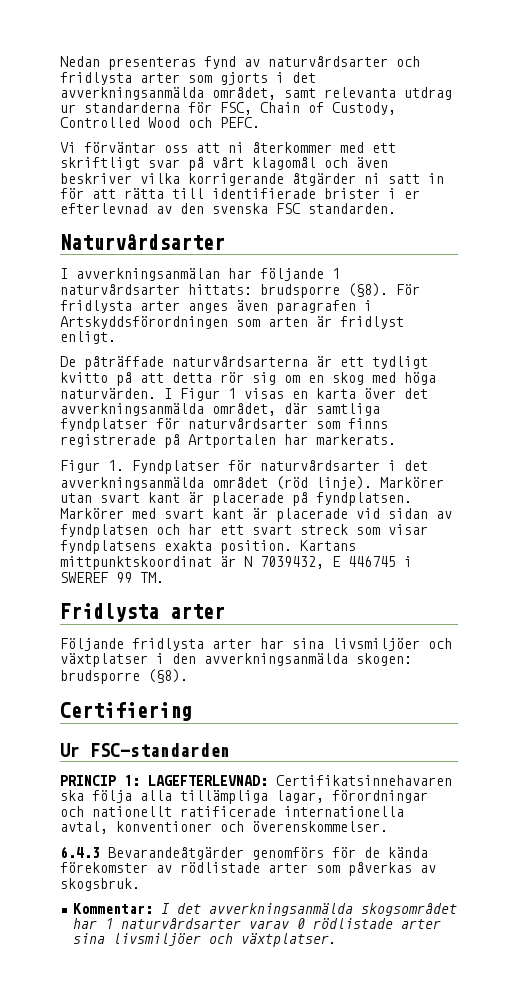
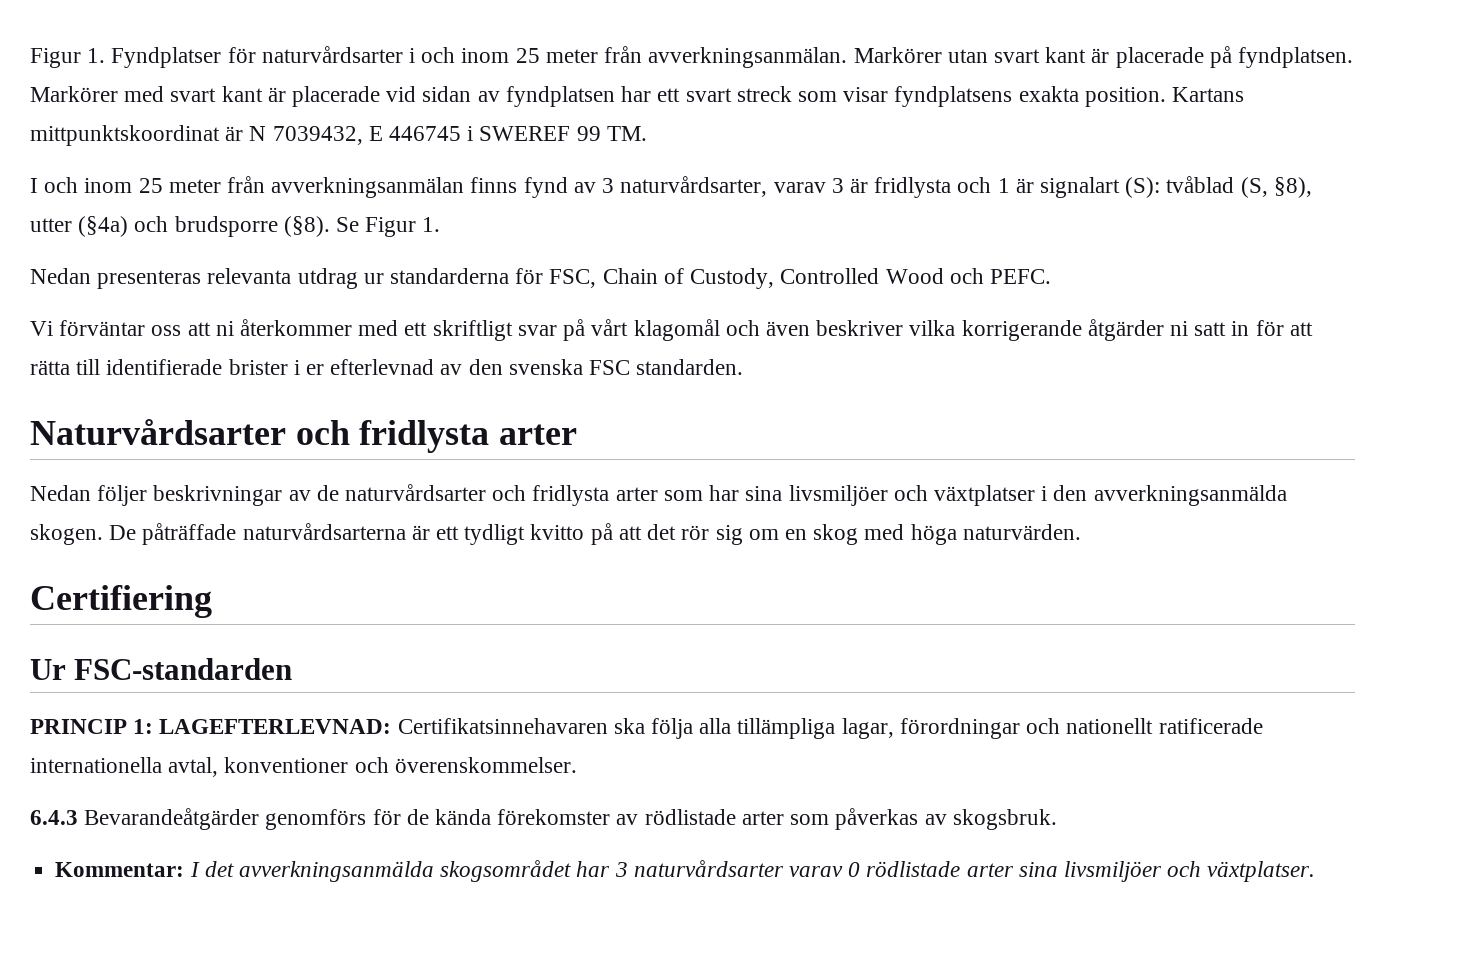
[60,56,420,70] [60,72,316,85] [60,87,316,100] Nedan presenteras fynd av naturvårdsarter och fridlysta arter som gjorts i det avverkningsanmälda området, samt -> [30,46,1353,68] [30,86,1244,107] [30,125,647,146] [30,176,1312,198] [30,216,441,237] [30,268,202,289] Figur 1. Fyndplatser för naturvårdsarter i och inom 25 meter från avverkningsanmälan. Markörer utan svart kant är placerade på fyndplatsen. Markörer med svart kant är placerade vid sidan av fyndplatsen har ett svart streck som visar fyndplatsens exakta position. Kartans mittpunktskoordinat är N 7039432, E 446745 i SWEREF 99 TM. // I och inom 25 meter från avverkningsanmälan finns fynd av 3 naturvårdsarter, varav 3 är fridlysta och 1 är signalart (S): tvåblad (S, §8), utter (§4a) och brudsporre (§8). Se Figur 1. // Nedan presenteras
[60,268,340,281] [60,283,420,298] [60,300,372,314] [60,316,404,329] [60,331,116,344] // I avverkningsanmälan har följande 1 naturvårdsarter hittats: brudsporre (§8). För fridlysta arter anges även paragrafen i Artskyddsförordningen som arten är fridlyst enligt. // -> [295,420,578,453] [30,484,1287,506] [30,524,103,545] och fridlysta arter // Nedan följer beskrivningar av de naturvårdsarter och fridlysta arter som har sina livsmiljöer och växtplatser i den avverkningsanmälda skogen.
[172,372,212,383] detta -> [647,524,677,540] det
[164,388,428,401] [60,403,380,416] [60,418,388,432] [60,434,396,448] [60,460,428,474] [60,476,444,490] [60,492,412,506] [60,508,452,522] [60,524,428,538] [60,540,356,554] [60,556,412,570] [60,572,164,583] [60,603,225,622] [60,638,452,651] [60,653,412,667] [60,669,188,684] I Figur 1 visas en karta över det avverkningsanmälda området, där samtliga fyndplatser för naturvårdsarter som finns registrerade på Artportalen har markerats. // Figur 1. Fyndplatser för naturvårdsarter i det avverkningsanmälda området (röd linje). Markörer utan svart kant är placerade på fyndplatsen. Markörer med svart kant är placerade vid sidan av fyndplatsen och har ett svart streck som visar fyndplatsens exakta position. Kartans mittpunktskoordinat är N 7039432, E 446745 i SWEREF 99 TM. // Fridlysta arter // Följande fridlysta arter har sina livsmiljöer och växtplatser i den avverkningsanmälda skogen: brudsporre (§8). -> (1081, 532) none
[105,918,114,929] 1 -> [614,862,628,877] 3

